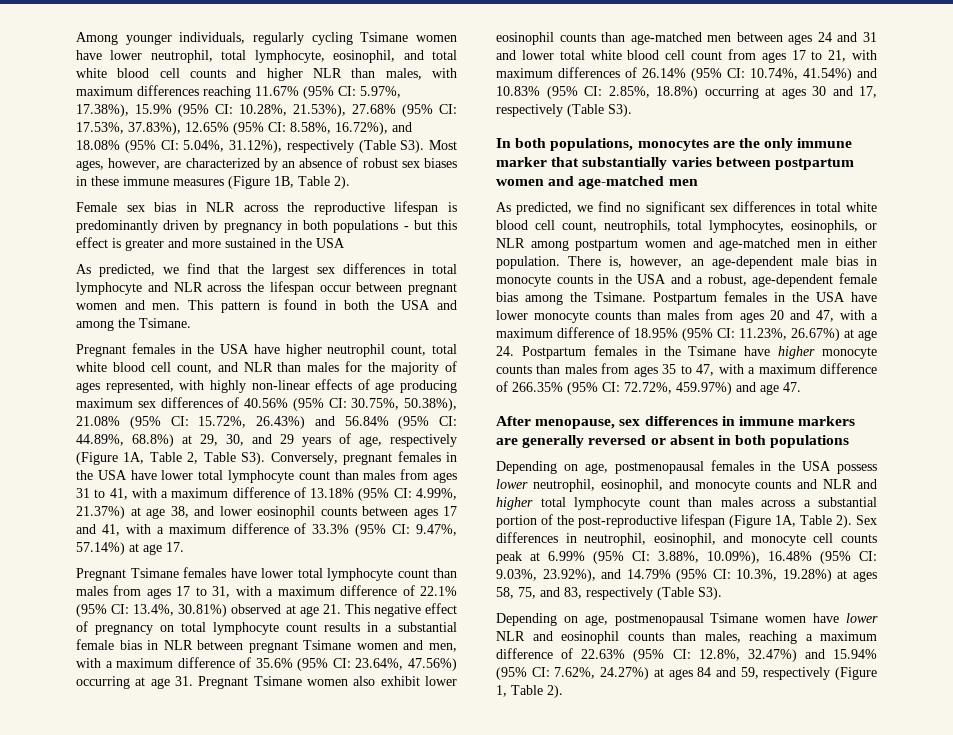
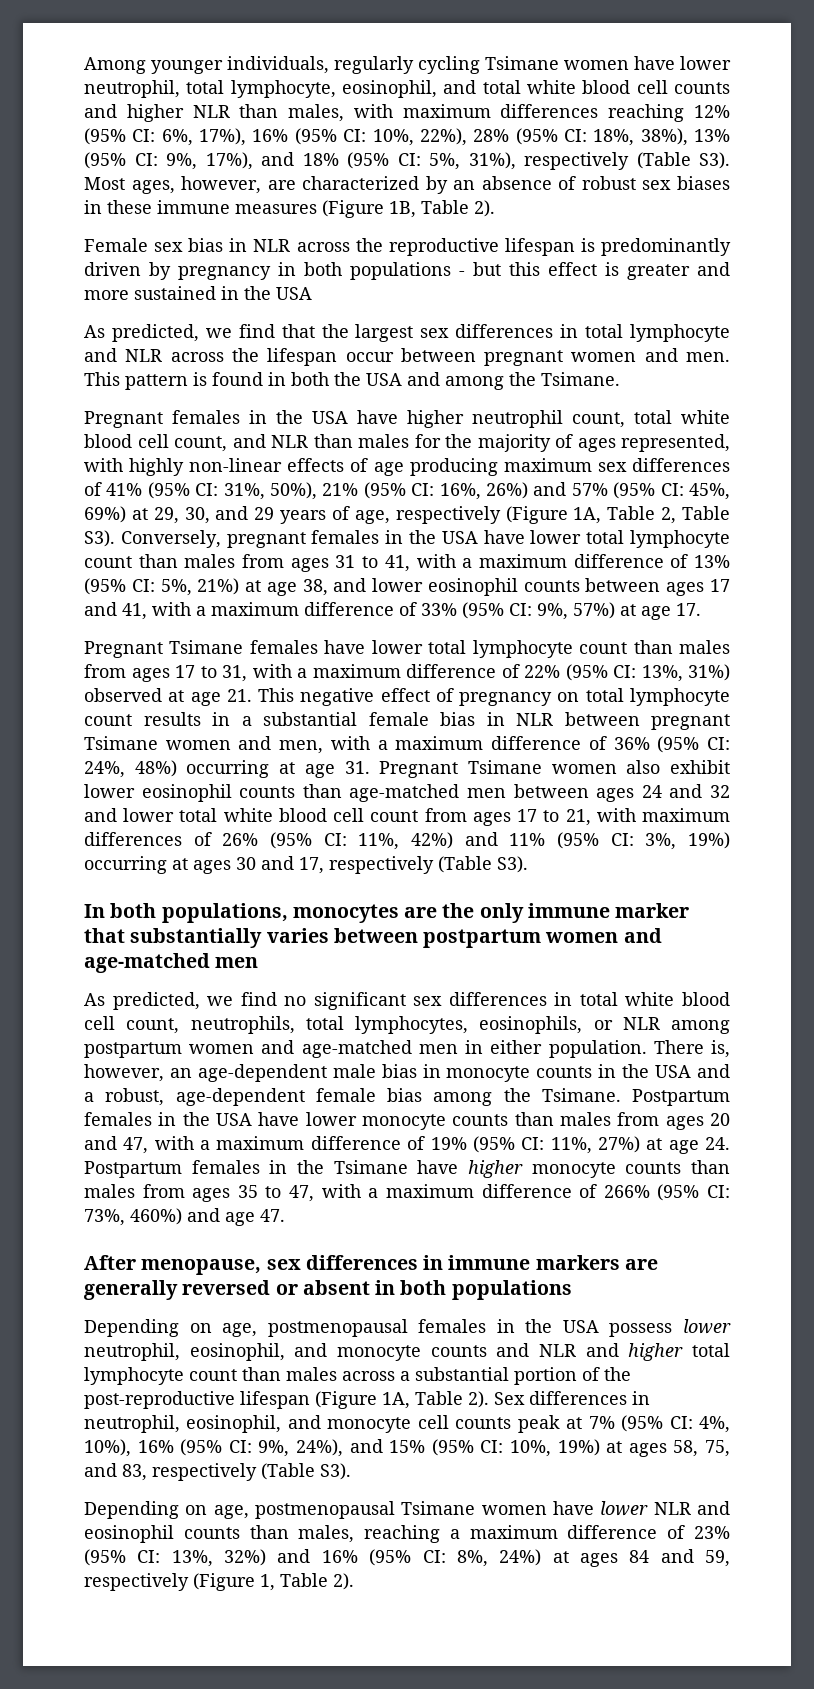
[255,86,401,99] [76,104,457,117] [76,122,412,135] [76,140,282,153] 11.67% (95% CI: 5.97%, 17.38%), 15.9% (95% CI: 10.28%, 21.53%), 27.68% (95% CI: 17.53%, 37.83%), 12.65% (95% CI: 8.58%, 16.72%), and 18.08% (95% CI: 5.04%, 31.12%), -> [694,105,730,118] [84,128,730,146] [84,152,516,170] 12% (95% CI: 6%, 17%), 16% (95% CI: 10%, 22%), 28% (95% CI: 18%, 38%), 13% (95% CI: 9%, 17%), and 18% (95% CI: 5%, 31%),
[244,398,457,411] [76,416,457,429] [76,434,174,447] 40.56% (95% CI: 30.75%, 50.38%), 21.08% (95% CI: 15.72%, 26.43%) and 56.84% (95% CI: 44.89%, 68.8%) -> [106,482,730,500] [84,506,126,523] 41% (95% CI: 31%, 50%), 21% (95% CI: 16%, 26%) and 57% (95% CI: 45%, 69%)
[310,488,457,501] [76,506,125,519] 13.18% (95% CI: 4.99%, 21.37%) -> [694,555,730,568] [84,578,240,596] 13% (95% CI: 5%, 21%)
[312,524,457,537] [76,542,125,555] 33.3% (95% CI: 9.47%, 57.14%) -> [421,602,615,620] 33% (95% CI: 9%, 57%)
[420,586,457,596] [76,604,228,617] 22.1% (95% CI: 13.4%, 30.81%) -> [524,664,730,682] 22% (95% CI: 13%, 31%)
[255,658,457,671] 35.6% (95% CI: 23.64%, 47.56%) -> [613,736,731,753] [84,760,177,778] 36% (95% CI: 24%, 48%)
[862,32,877,42] 31 -> [710,785,731,798] 32
[642,68,877,81] [496,86,698,99] 26.14% (95% CI: 10.74%, 41.54%) and 10.83% (95% CI: 2.85%, 18.8%) -> [222,832,730,850] 26% (95% CI: 11%, 42%) and 11% (95% CI: 3%, 19%)
[634,328,840,341] 18.95% (95% CI: 11.23%, 26.67%) -> [430,1136,640,1154] 19% (95% CI: 11%, 27%)
[512,382,732,395] 266.35% (95% CI: 72.72%, 459.97%) -> [603,1184,731,1201] [84,1208,182,1226] 266% (95% CI: 73%, 460%)
[548,551,877,564] [496,569,832,582] 6.99% (95% CI: 3.88%, 10.09%), 16.48% (95% CI: 9.03%, 23.92%), and 14.79% (95% CI: 10.3%, 19.28%) -> [588,1415,730,1433] [84,1439,600,1457] 7% (95% CI: 4%, 10%), 16% (95% CI: 9%, 24%), and 15% (95% CI: 10%, 19%)
[581,649,877,662] [496,667,650,680] 22.63% (95% CI: 12.8%, 32.47%) and 15.94% (95% CI: 7.62%, 24.27%) -> [694,1526,730,1539] [84,1549,542,1567] 23% (95% CI: 13%, 32%) and 16% (95% CI: 8%, 24%)

